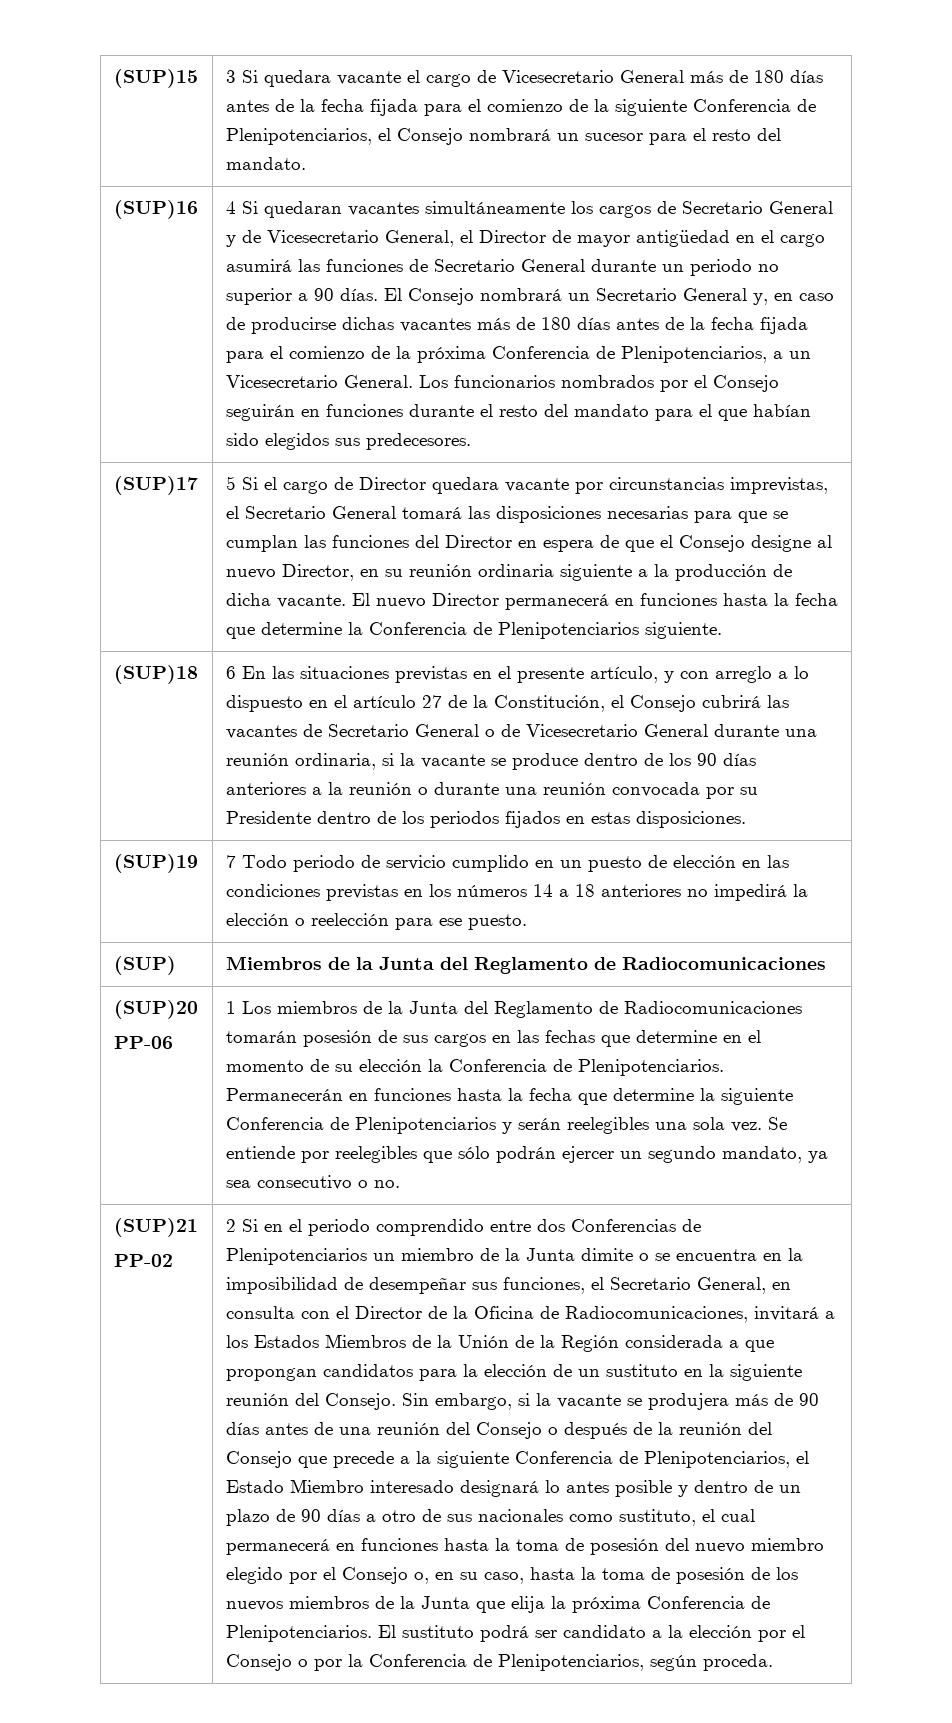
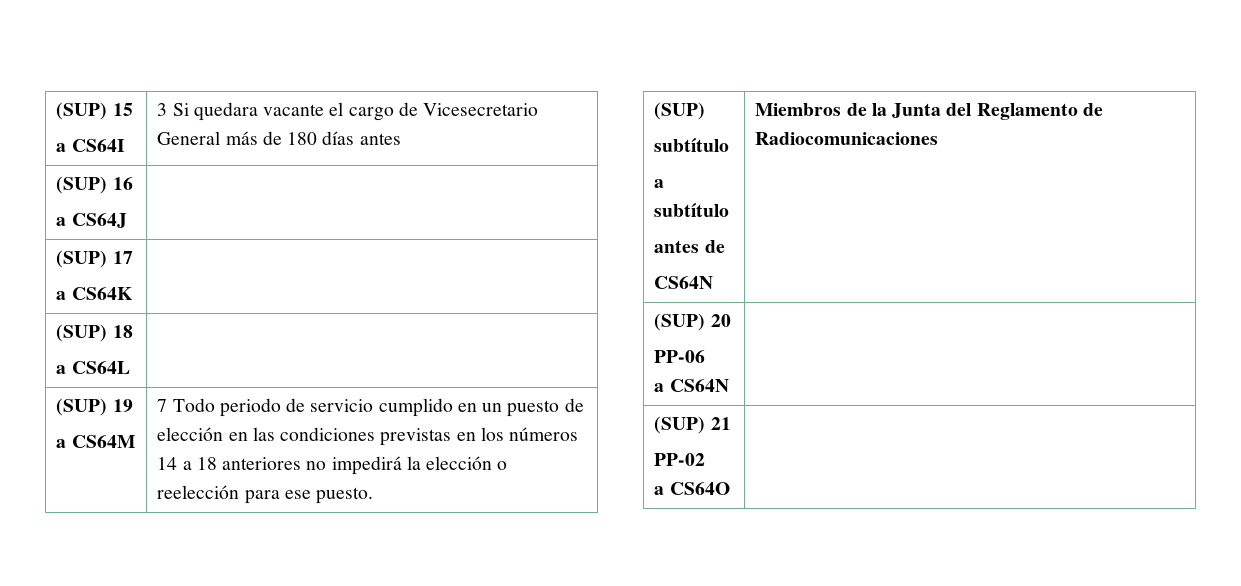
[113,69,198,88] (SUP)15 -> [56,102,133,120] [56,139,125,152] (SUP) 15 // a CS64I
[274,99,816,116] [225,128,781,145] [225,157,306,170] [113,200,198,219] [225,201,833,218] [225,230,825,247] [225,259,779,276] [225,288,834,305] [225,317,808,334] [225,346,811,363] [225,375,779,392] [225,404,811,421] [225,433,471,450] [113,476,198,495] [225,476,828,494] [225,506,788,523] [225,535,832,552] [225,564,792,581] [225,593,838,610] [225,622,722,639] [113,665,198,684] [225,666,809,683] [225,695,789,712] [225,724,817,739] [225,753,756,770] [225,782,758,799] [225,811,746,828] [113,854,198,873] de la fecha fijada para el comienzo de la siguiente Conferencia de Plenipotenciarios, el Consejo nombrará un sucesor para el resto del mandato. // (SUP)16 | 4 Si quedaran vacantes simultáneamente los cargos de Secretario General y de Vicesecretario General, el Director de mayor antigüedad en el cargo asumirá las funciones de Secretario General durante un periodo no superior a 90 días. El Consejo nombrará un Secretario General y, en caso de producirse dichas vacantes más de 180 días antes de la fecha fijada para el comienzo de la próxima Conferencia de Plenipotenciarios, a un Vicesecretario General. Los funcionarios nombrados por el Consejo seguirán en funciones durante el resto del mandato para el que habían sido elegidos sus predecesores. // (SUP)17 | 5 Si el cargo de Director quedara vacante por circunstancias imprevistas, el Secretario General tomará las disposiciones necesarias para que se cumplan las funciones del Director en espera de que el Consejo designe al nuevo Director, en su reunión ordinaria siguiente a la producción de dicha vacante. El nuevo Director permanecerá en funciones hasta la fecha que determine la Conferencia de Plenipotenciarios siguiente. // (SUP)18 | 6 En las situaciones previstas en el presente artículo, y con arreglo a lo dispuesto en el artículo 27 de la Constitución, el Consejo cubrirá las vacantes de Secretario General o de Vicesecretario General durante una reunión ordinaria, si la vacante se produce dentro de los 90 días anteriores a la reunión o durante una reunión convocada por su Presidente dentro de los periodos fijados en estas disposiciones. // (SUP)19 -> [56,176,133,194] [56,213,127,228] [56,250,133,268] [56,287,132,300] [56,324,133,342] [56,361,130,374] [56,398,133,416] [56,435,135,448] // (SUP) 16 // a CS64J | // (SUP) 17 // a CS64K | // (SUP) 18 // a CS64L | // (SUP) 19 // a CS64M
(176, 965) none -> [654,138,730,152] [654,179,665,188] [654,203,730,217] [654,240,725,253] [654,276,714,289] // subtítulo // a subtítulo // antes de // CS64N
[113,1000,198,1019] (SUP)20 -> [654,313,731,331] (SUP) 20
[225,1001,802,1018] [225,1030,761,1047] [225,1059,724,1076] [225,1088,793,1105] [225,1117,787,1134] [225,1146,828,1163] [225,1175,400,1190] [113,1218,198,1237] [113,1254,173,1267] [225,1219,701,1236] [225,1248,803,1265] [225,1277,791,1294] [225,1306,835,1323] [225,1334,774,1352] [225,1364,802,1381] [225,1393,819,1410] [225,1422,772,1439] [225,1451,809,1468] [225,1479,801,1497] [225,1509,755,1526] [225,1538,824,1555] [225,1567,798,1584] [225,1596,770,1613] [225,1625,805,1642] [225,1654,773,1671] | 1 Los miembros de la Junta del Reglamento de Radiocomunicaciones tomarán posesión de sus cargos en las fechas que determine en el momento de su elección la Conferencia de Plenipotenciarios. Permanecerán en funciones hasta la fecha que determine la siguiente Conferencia de Plenipotenciarios y serán reelegibles una sola vez. Se entiende por reelegibles que sólo podrán ejercer un segundo mandato, ya sea consecutivo o no. // (SUP)21 // PP-02 | 2 Si en el periodo comprendido entre dos Conferencias de Plenipotenciarios un miembro de la Junta dimite o se encuentra en la imposibilidad de desempeñar sus funciones, el Secretario General, en consulta con el Director de la Oficina de Radiocomunicaciones, invitará a los Estados Miembros de la Unión de la Región considerada a que propongan candidatos para la elección de un sustituto en la siguiente reunión del Consejo. Sin embargo, si la vacante se produjera más de 90 días antes de una reunión del Consejo o después de la reunión del Consejo que precede a la siguiente Conferencia de Plenipotenciarios, el Estado Miembro interesado designará lo antes posible y dentro de un plazo de 90 días a otro de sus nacionales como sustituto, el cual permanecerá en funciones hasta la toma de posesión del nuevo miembro elegido por el Consejo o, en su caso, hasta la toma de posesión de los nuevos miembros de la Junta que elija la próxima Conferencia de Plenipotenciarios. El sustituto podrá ser candidato a la elección por el Consejo o por la Conferencia de Plenipotenciarios, según proceda. -> [654,379,729,392] [654,416,731,434] [654,453,706,466] [654,482,730,495] // a CS64N | // (SUP) 21 // PP-02 // a CS64O |

